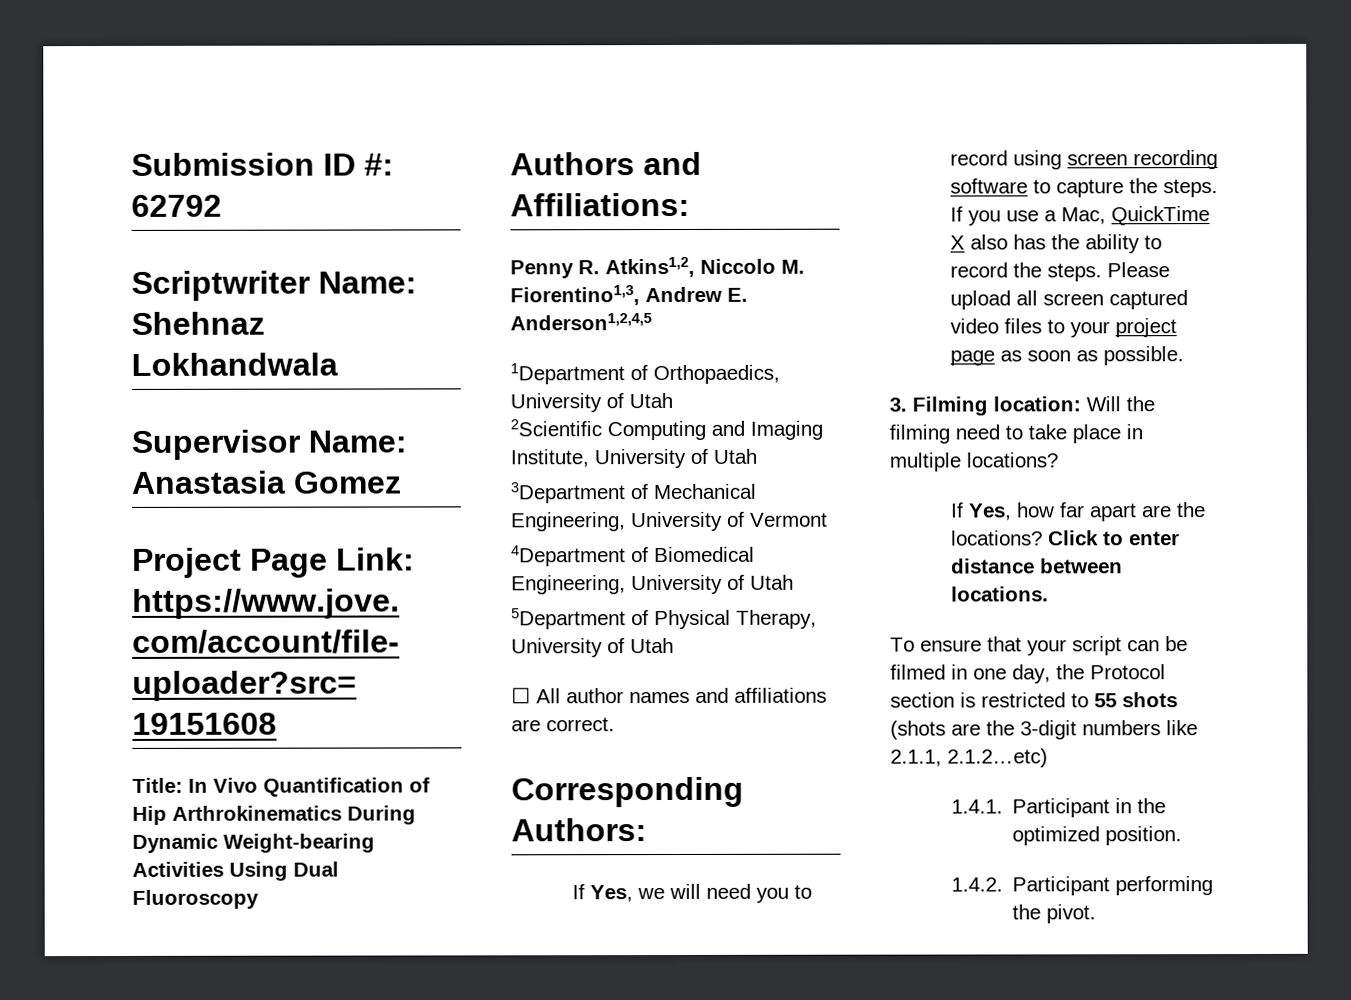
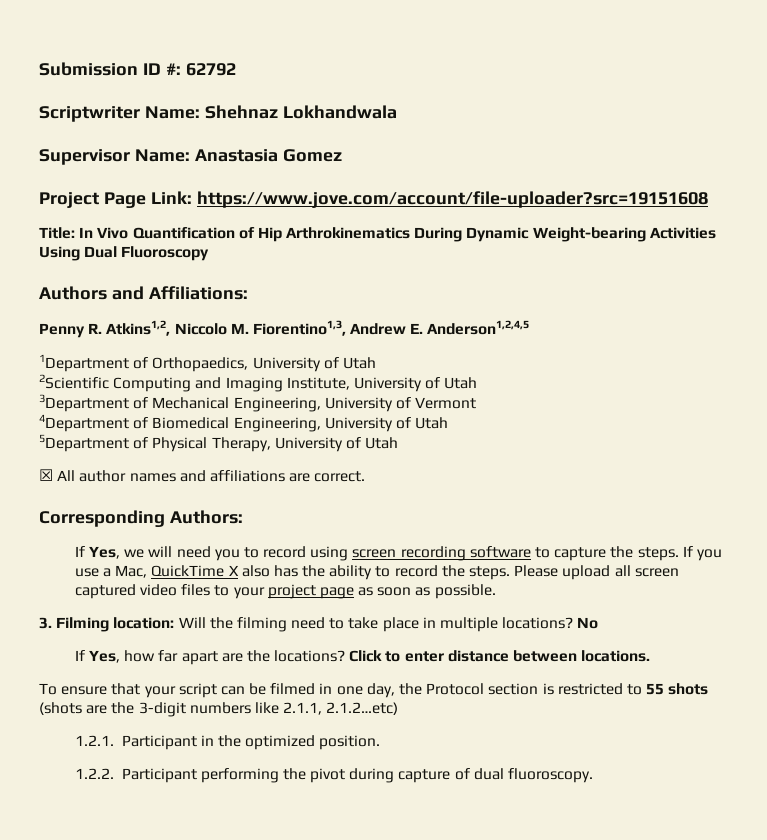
[511,687,531,704] ☐ -> [39,469,53,481] ☒
(1058, 460) none -> [577,617,599,629] No
[950,799,1003,814] 1.4.1. -> [74,735,114,746] 1.2.1.
[950,877,1003,892] 1.4.2. -> [74,768,114,779] 1.2.2.
[1046,904,1097,924] pivot. -> [310,768,594,783] pivot during capture of dual fluoroscopy.

